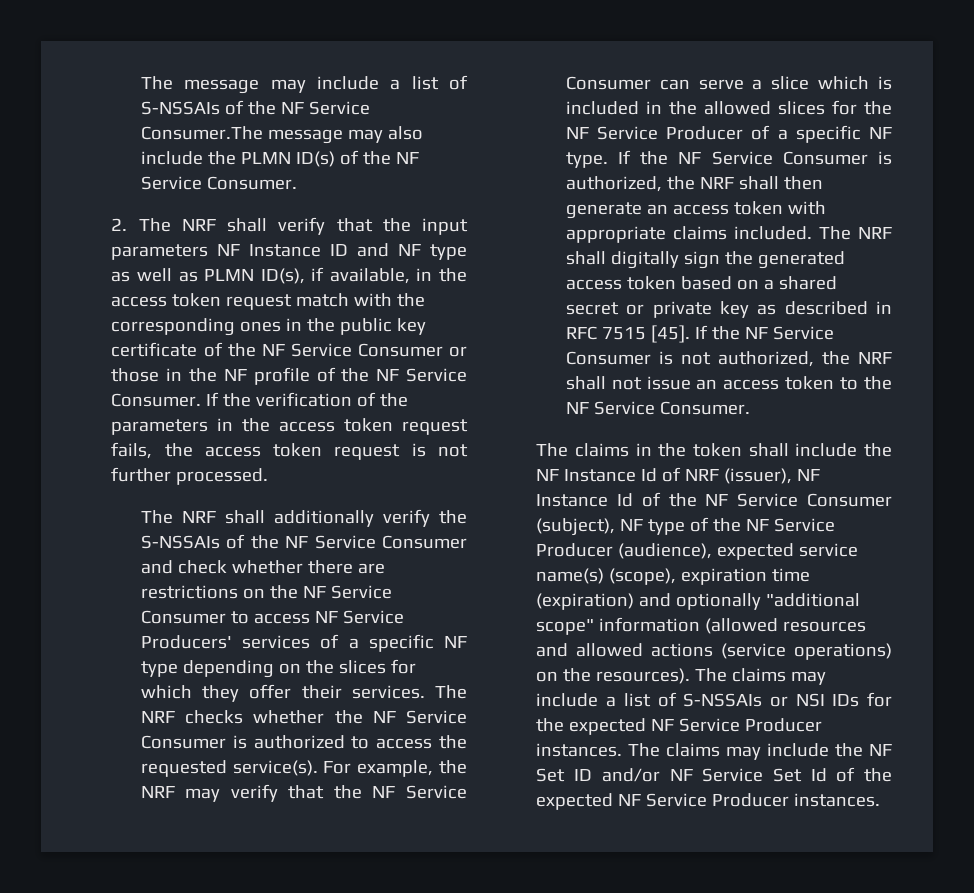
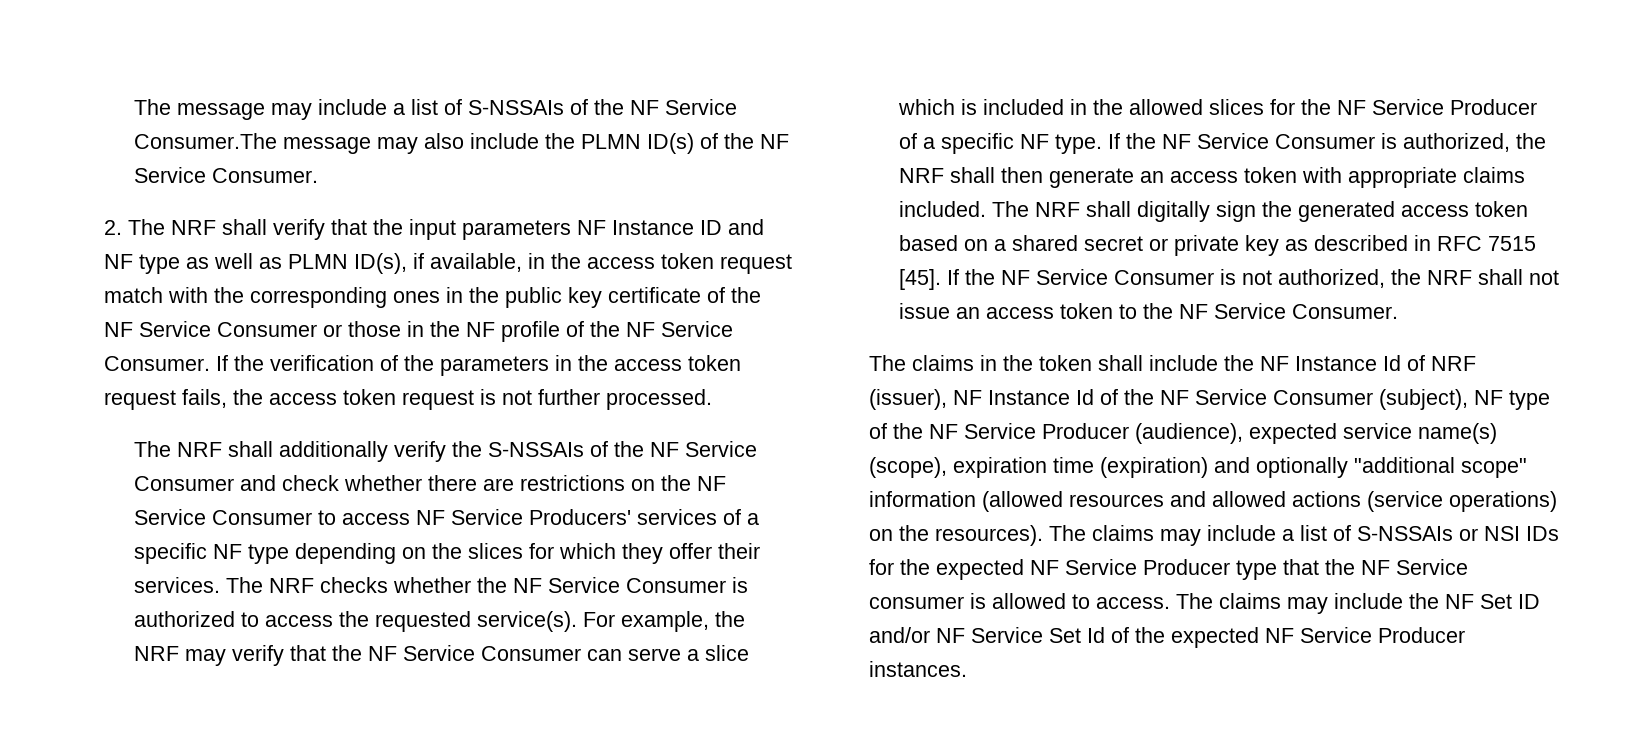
[536,743,623,757] instances. -> [1236,559,1469,580] [869,593,1171,609] type that the NF Service consumer is allowed to access.

